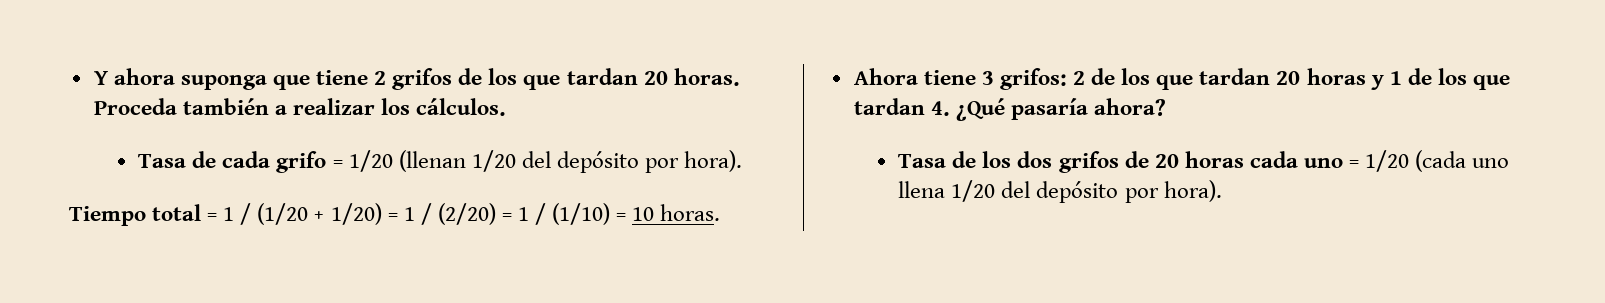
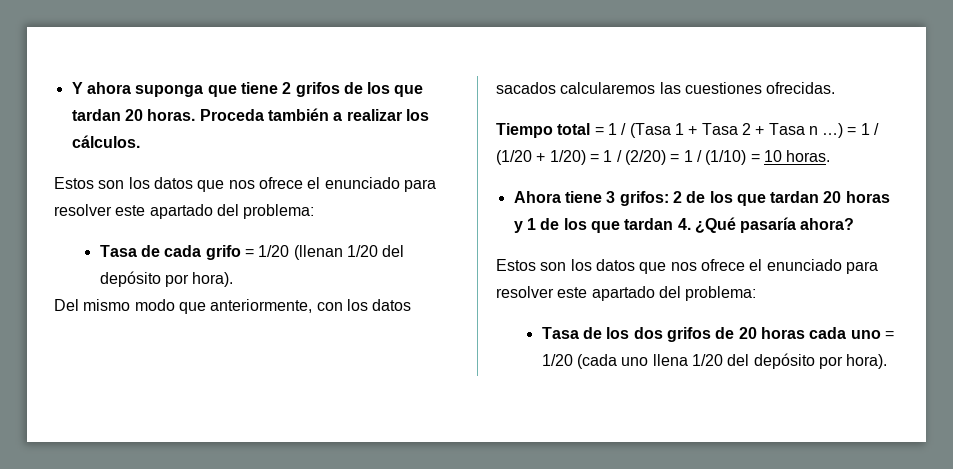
(507, 107) none -> [54,177,436,192] [54,204,315,219] // Estos son los datos que nos ofrece el enunciado para resolver este apartado del problema:
(743, 161) none -> [54,299,412,314] [496,82,836,94] // Del mismo modo que anteriormente, con los datos sacados calcularemos las cuestiones ofrecidas.
(252, 214) none -> [629,123,880,138] (Tasa 1 + Tasa 2 + Tasa n …) = 1 /
(1167, 107) none -> [496,259,878,274] [496,286,757,301] // Estos son los datos que nos ofrece el enunciado para resolver este apartado del problema:

